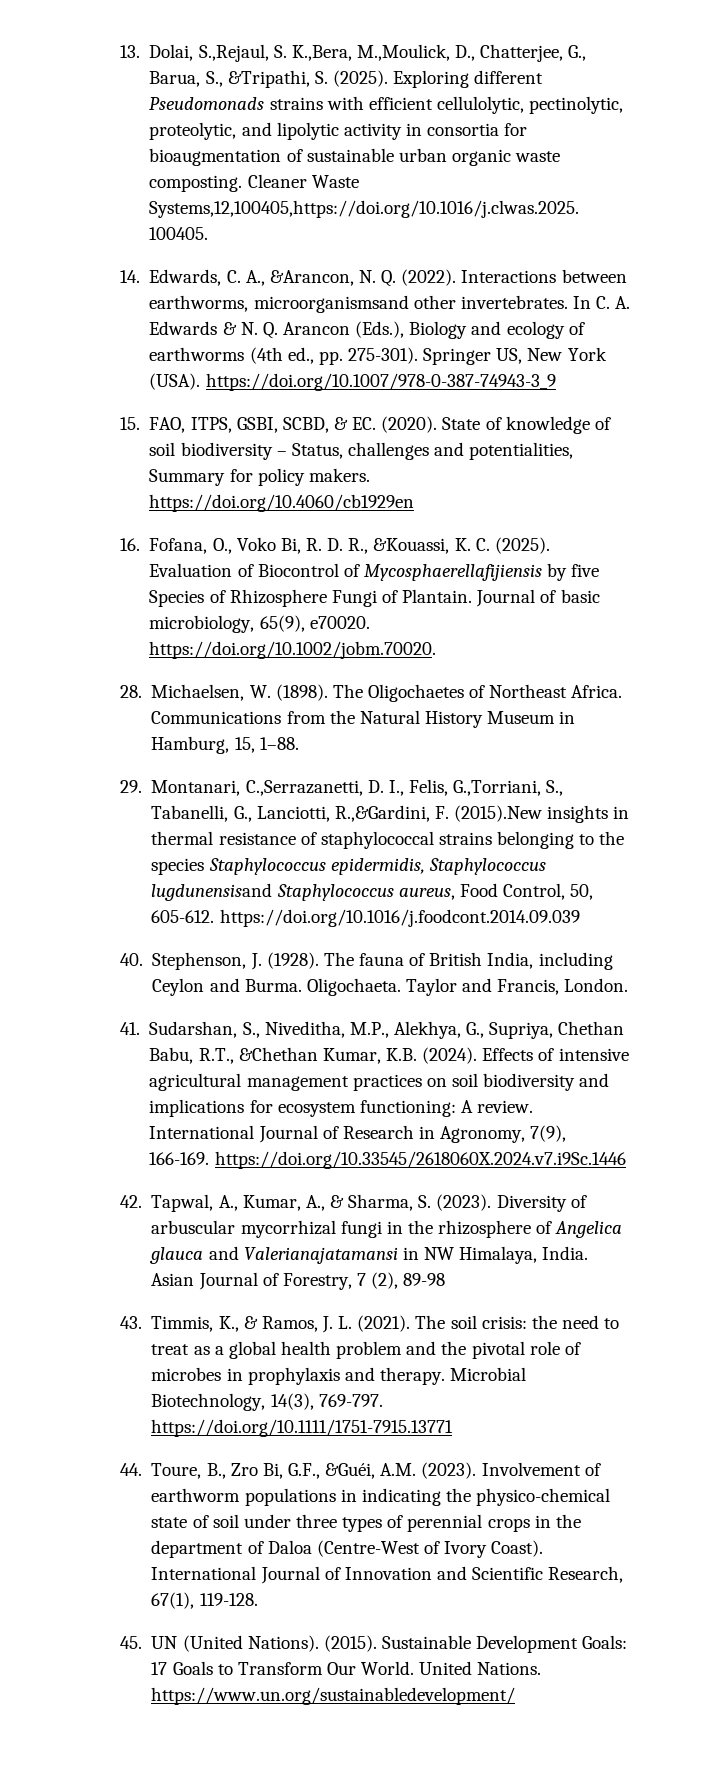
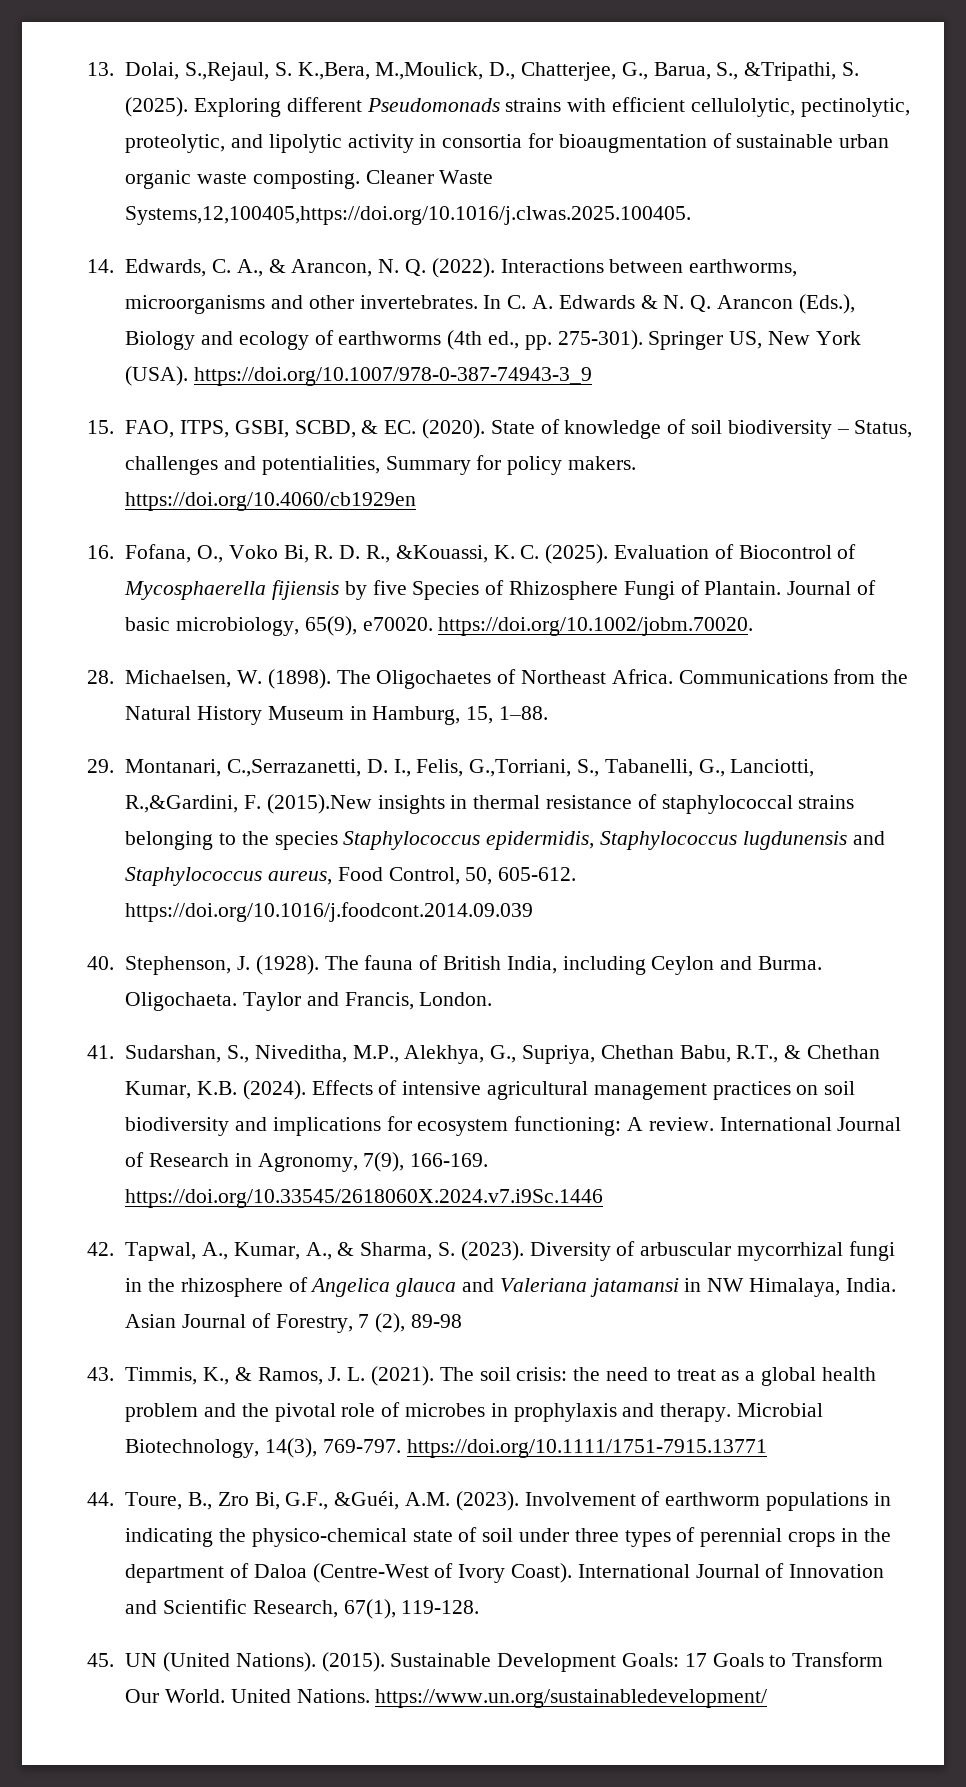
[269,270,354,286] &Arancon, -> [268,259,373,277] & Arancon,
[253,295,409,313] microorganismsand -> [125,295,303,314] microorganisms and
[363,564,542,581] Mycosphaerellafijiensis -> [124,580,339,600] Mycosphaerella fijiensis
[151,883,273,901] lugdunensisand -> [742,831,885,850] lugdunensis and
[238,1047,318,1061] &Chethan -> [784,1045,880,1059] & Chethan
[243,1247,398,1264] Valerianajatamansi -> [499,1278,679,1297] Valeriana jatamansi

